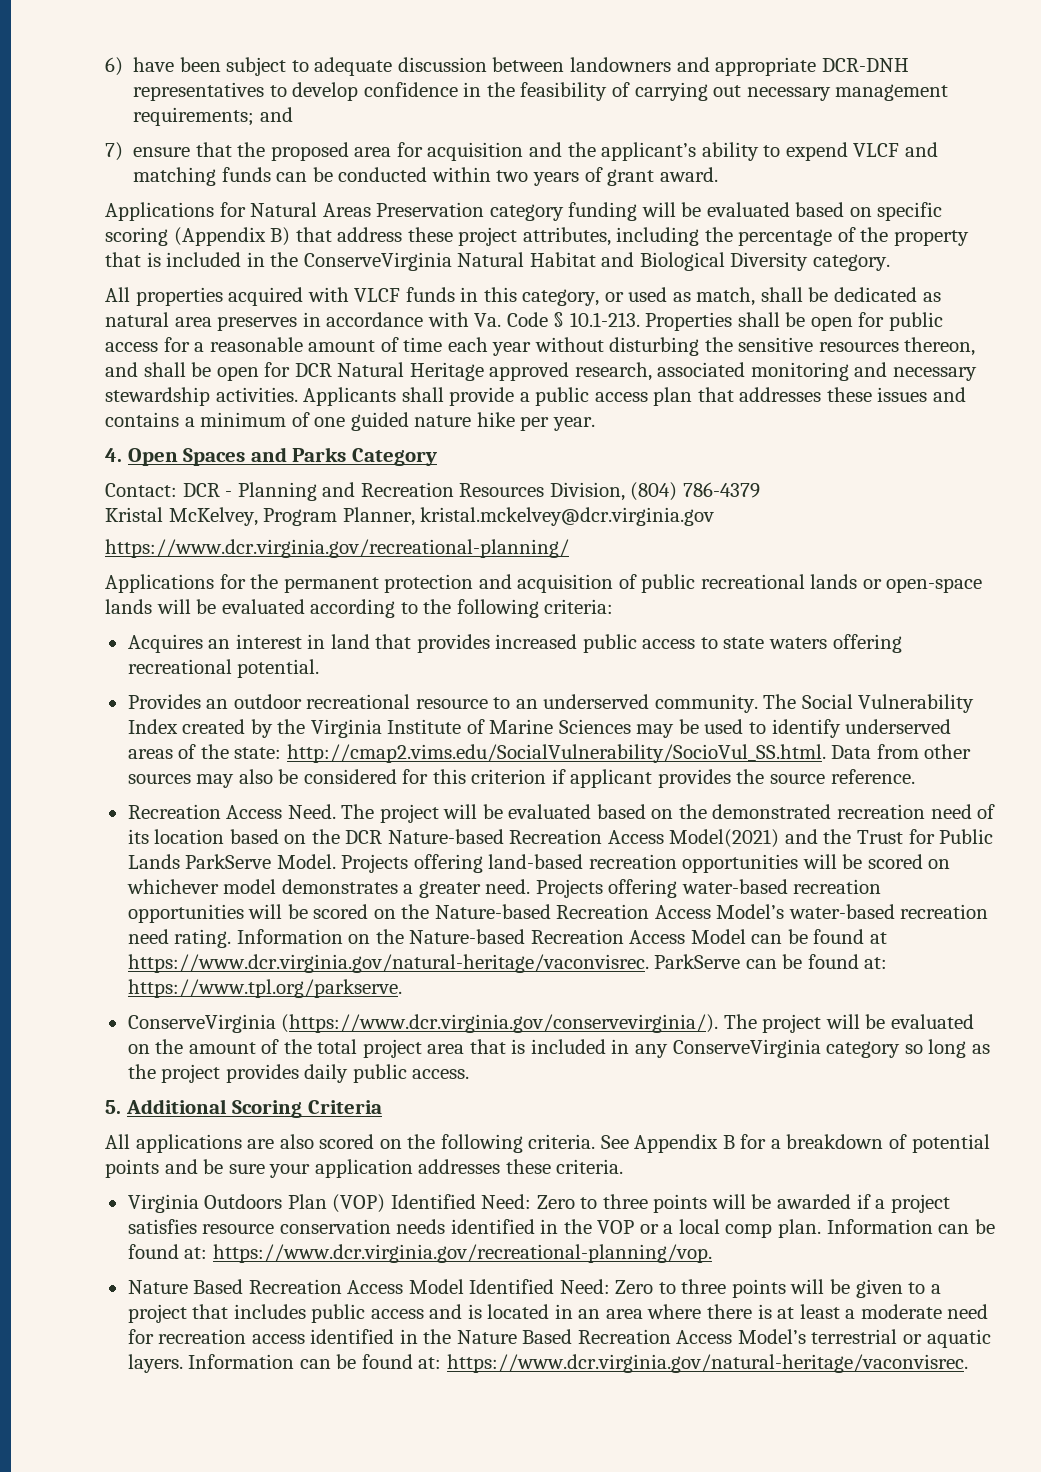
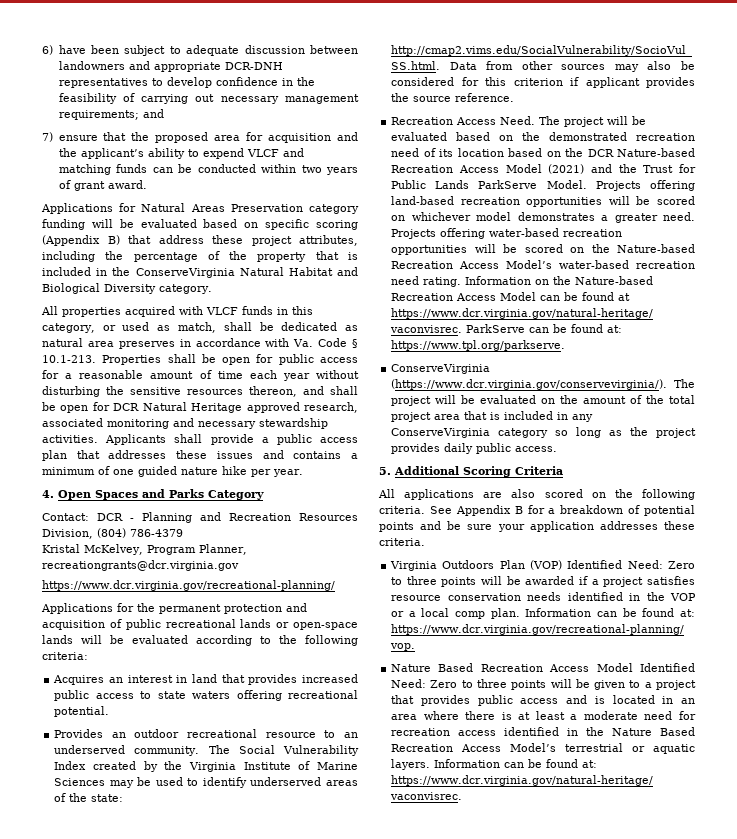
[420,507,715,526] kristal.mckelvey@dcr.virginia.gov -> [42,560,239,571] recreationgrants@dcr.virginia.gov
[669,829,780,848] Model(2021) -> [505,164,585,174] Model (2021)
[233,1304,306,1319] includes -> [420,695,470,706] provides

